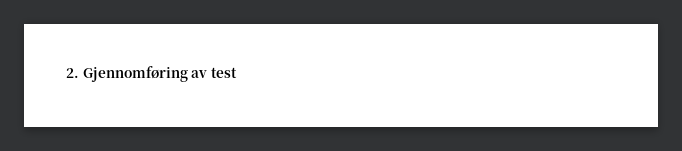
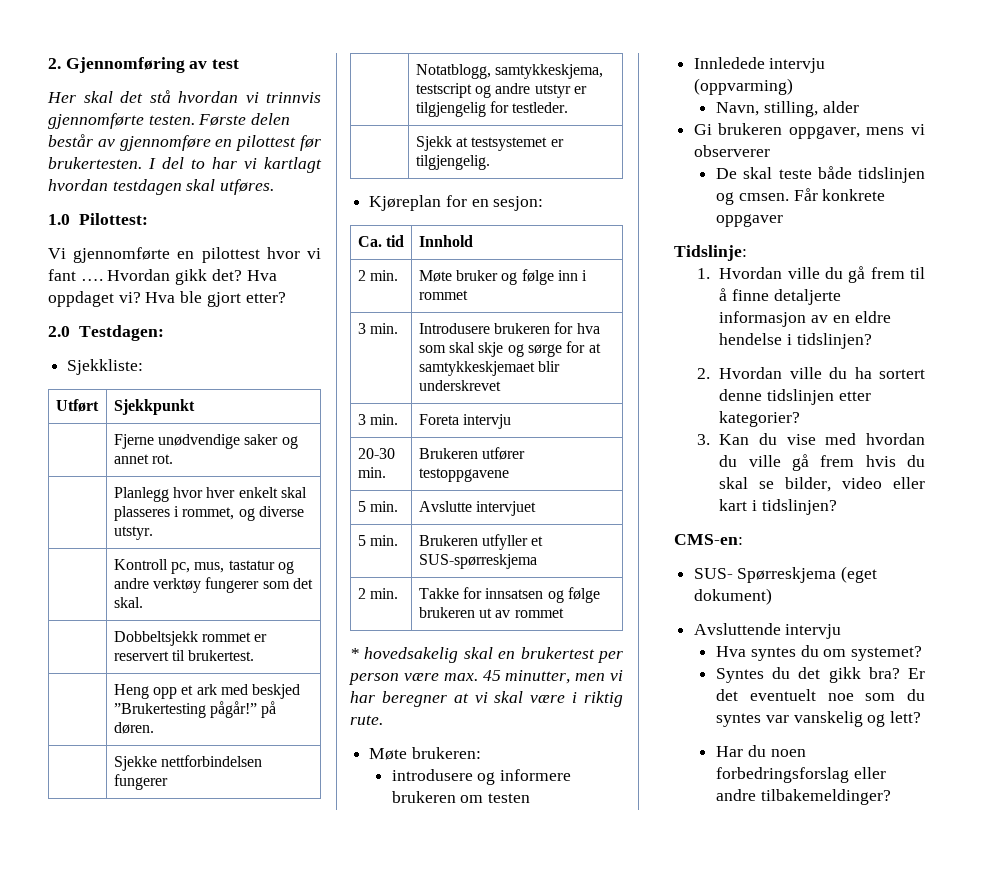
(237, 72) none -> [47,90,321,103] [48,113,291,129] [48,134,321,151] [48,157,322,173] [48,179,275,195] [48,213,148,225] [48,247,321,263] [48,269,277,285] [48,291,286,307] [48,325,164,341] [67,359,144,375] [55,399,99,412] [113,399,195,415] [113,434,298,449] [113,454,174,464] [113,487,307,502] [113,506,304,521] [113,526,153,540] [113,559,294,574] [113,577,313,593] [113,597,143,608] [113,631,268,646] [113,650,255,661] [113,684,301,699] [113,701,277,718] [113,722,154,734] [113,755,263,771] [113,774,168,790] [415,64,604,79] [415,83,587,98] [415,101,569,117] [415,136,564,151] [415,155,490,170] [369,195,544,211] [357,235,405,247] [418,235,473,247] [357,270,399,281] [418,269,588,285] [418,290,468,300] [357,323,399,334] [418,322,600,334] [418,341,601,357] [418,361,561,376] [418,380,501,391] [357,414,399,425] [418,414,512,429] [357,448,395,459] [357,467,386,478] [418,447,526,460] [418,468,509,482] [357,501,399,512] [418,501,537,516] [357,535,399,546] [418,534,544,550] [418,554,537,569] [357,588,399,599] [418,587,600,603] [418,607,564,618] [350,647,623,663] [348,670,623,685] [350,691,623,707] [350,715,383,725] [369,747,481,760] [391,769,572,785] [391,791,531,803] [693,57,826,73] [693,78,793,95] [716,101,859,117] [693,123,925,139] [693,145,770,157] [716,166,925,183] [716,188,886,205] [716,214,784,227] [674,245,748,261] [696,266,925,283] [719,288,841,305] [719,311,891,327] [719,333,872,349] [696,367,925,379] [719,389,871,405] [719,411,801,427] [696,433,925,445] [719,454,925,471] [719,477,925,492] [719,499,837,515] [674,534,744,545] [693,566,878,583] [693,588,772,605] [693,623,842,639] [716,645,923,661] [716,667,925,683] [716,689,925,701] [716,711,922,727] [716,745,806,757] [716,767,886,783] [716,789,891,805] // Her skal det stå hvordan vi trinnvis gjennomførte testen. Første delen består av gjennomføre en pilottest før brukertesten. I del to har vi kartlagt hvordan testdagen skal utføres. // 1.0 Pilottest: // Vi gjennomførte en pilottest hvor vi fant …. Hvordan gikk det? Hva oppdaget vi? Hva ble gjort etter? // 2.0 Testdagen: // Sjekkliste: // Utført | Sjekkpunkt // | Fjerne unødvendige saker og annet rot. // | Planlegg hvor hver enkelt skal plasseres i rommet, og diverse utstyr. // | Kontroll pc, mus, tastatur og andre verktøy fungerer som det skal. // | Dobbeltsjekk rommet er reservert til brukertest. // | Heng opp et ark med beskjed ”Brukertesting pågår!” på døren. // | Sjekke nettforbindelsen fungerer // | Notatblogg, samtykkeskjema, testscript og andre utstyr er tilgjengelig for testleder. // | Sjekk at testsystemet er tilgjengelig. // Kjøreplan for en sesjon: // Ca. tid | Innhold // 2 min. | Møte bruker og følge inn i rommet // 3 min. | Introdusere brukeren for hva som skal skje og sørge for at samtykkeskjemaet blir underskrevet // 3 min. | Foreta intervju // 20-30 min. | Brukeren utfører testoppgavene // 5 min. | Avslutte intervjuet // 5 min. | Brukeren utfyller et SUS-spørreskjema // 2 min. | Takke for innsatsen og følge brukeren ut av rommet // * hovedsakelig skal en brukertest per person være max. 45 minutter, men vi har beregner at vi skal være i riktig rute. // Møte brukeren: // introdusere og informere brukeren om testen // Innledede intervju (oppvarming) // Navn, stilling, alder // Gi brukeren oppgaver, mens vi observerer // De skal teste både tidslinjen og cmsen. Får konkrete oppgaver // Tidslinje: // 1. Hvordan ville du gå frem til å finne detaljerte informasjon av en eldre hendelse i tidslinjen? // 2. Hvordan ville du ha sortert denne tidslinjen etter kategorier? // 3. Kan du vise med hvordan du ville gå frem hvis du skal se bilder, video eller kart i tidslinjen? // CMS-en: // SUS- Spørreskjema (eget dokument) // Avsluttende intervju // Hva syntes du om systemet? // Syntes du det gikk bra? Er det eventuelt noe som du syntes var vanskelig og lett? // Har du noen forbedringsforslag eller andre tilbakemeldinger?

